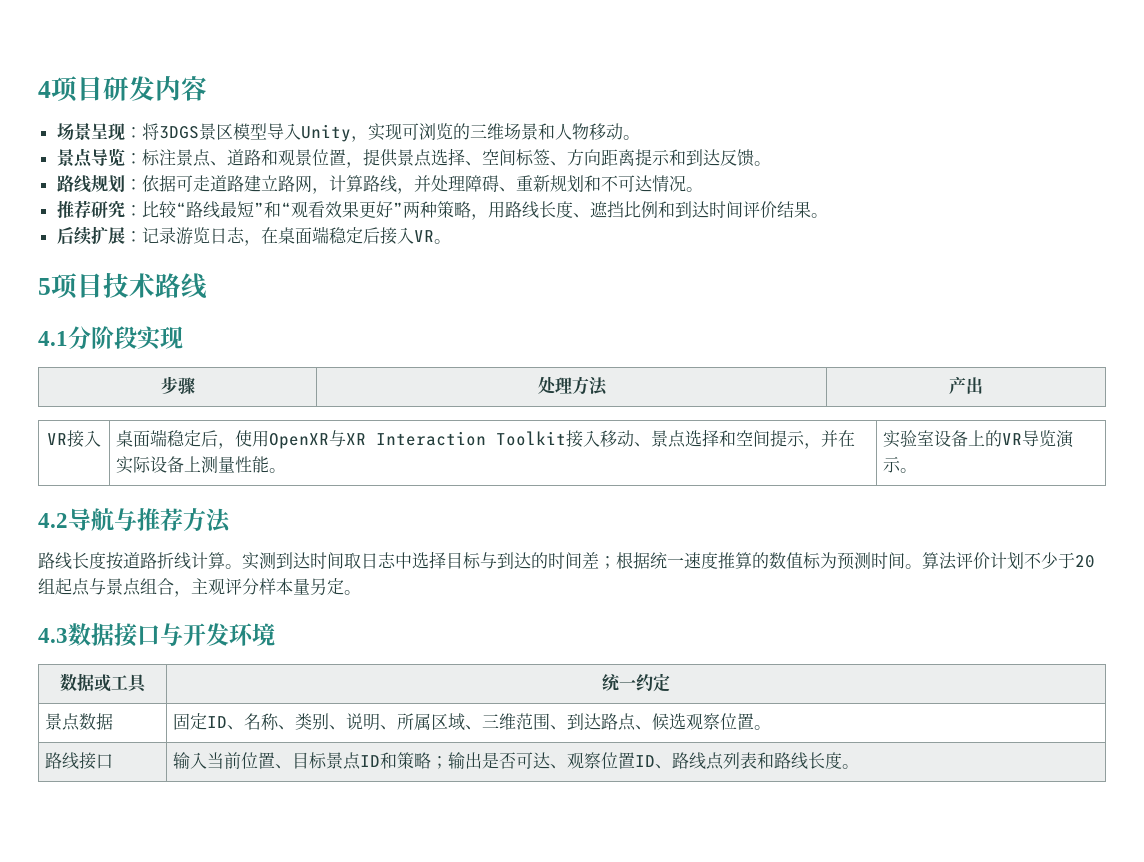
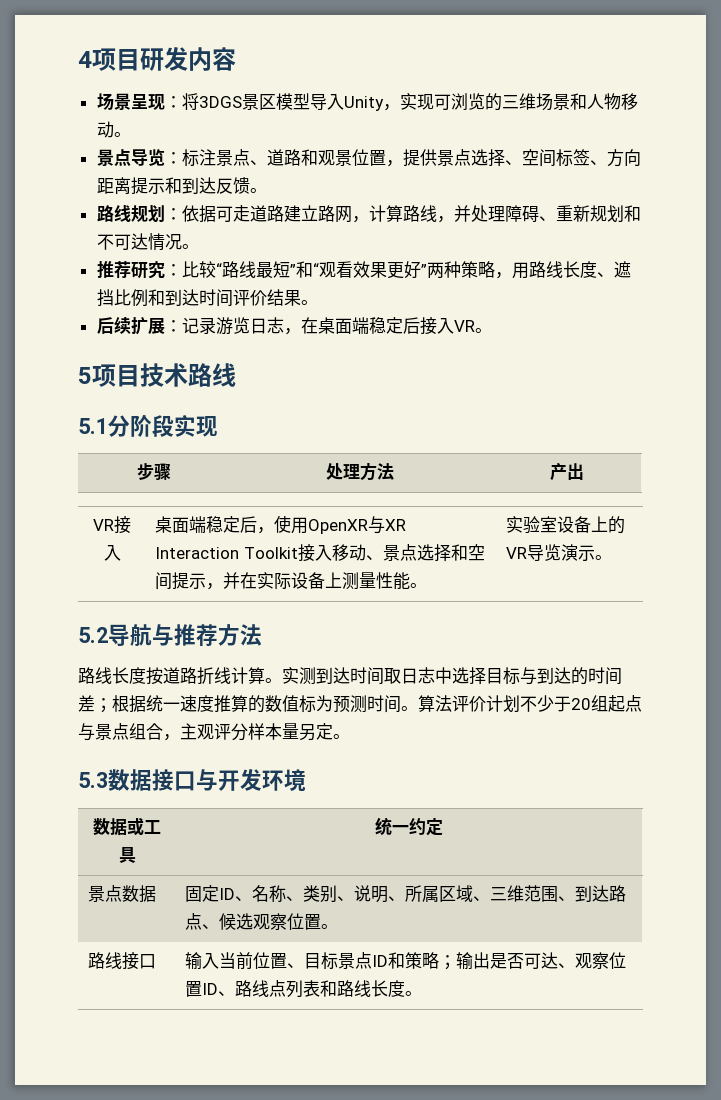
[38,331,68,346] 4.1 -> [78,418,108,434] 5.1
[38,513,68,528] 4.2 -> [78,627,108,643] 5.2
[38,628,68,643] 4.3 -> [78,772,108,788] 5.3

